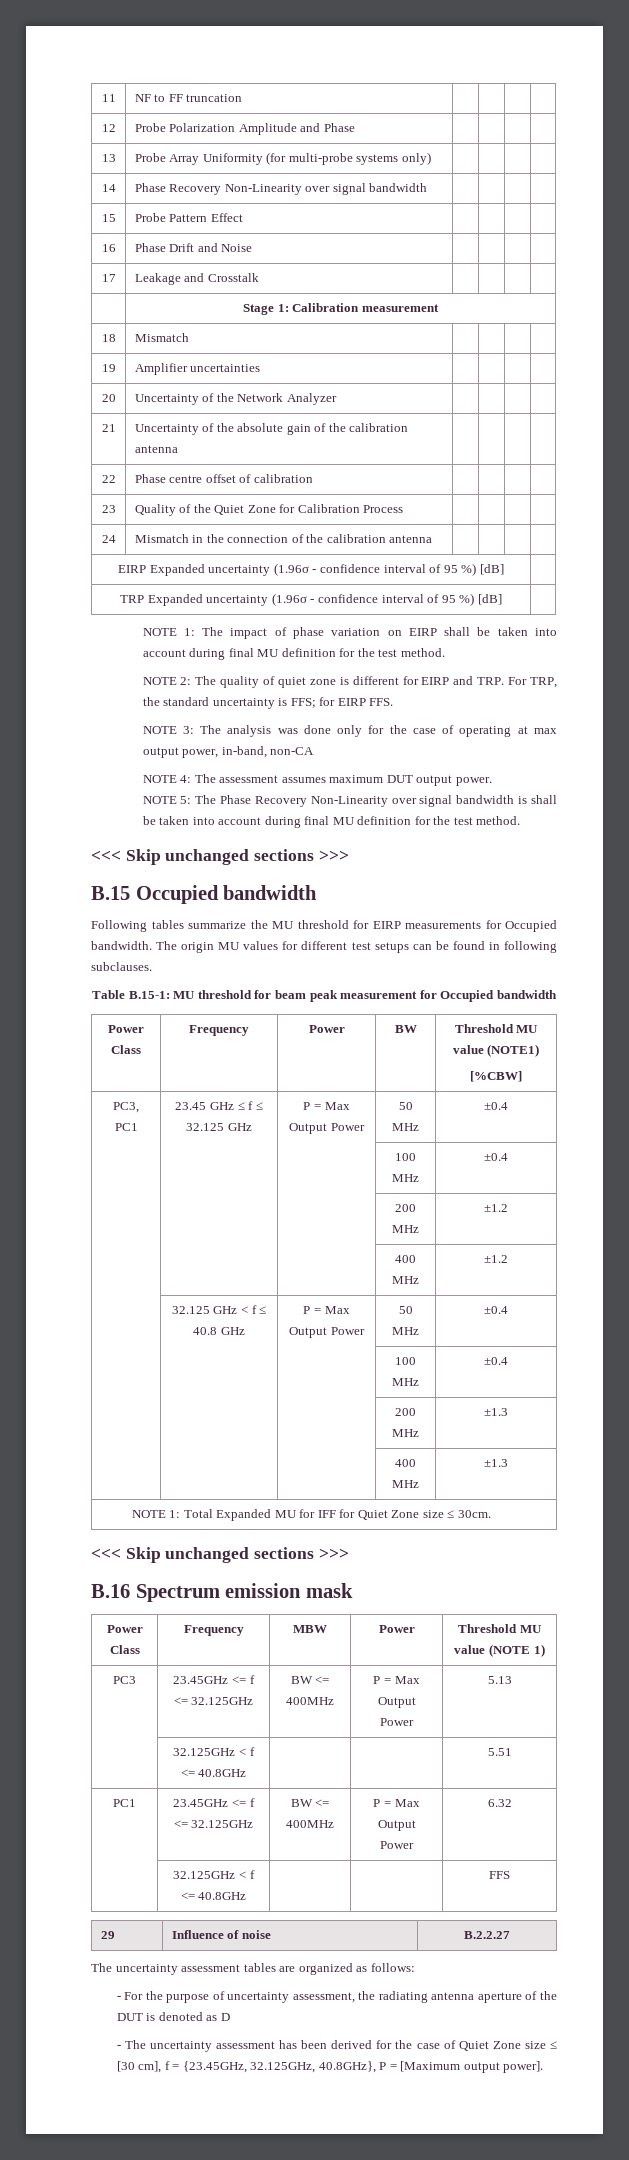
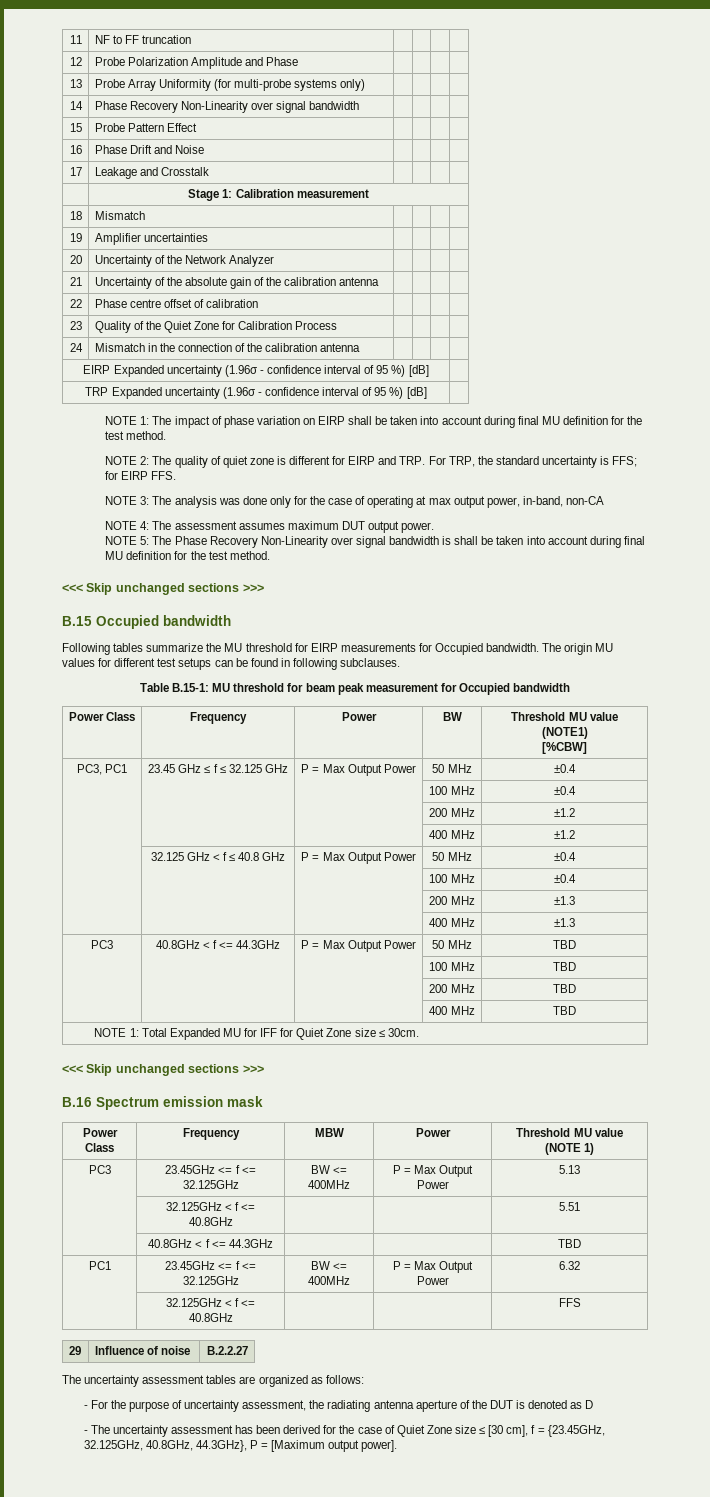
(508, 1463) none -> [91,940,113,949] [155,940,281,949] [301,940,416,952] [432,940,472,949] [553,940,576,949] [429,962,475,971] [553,962,576,971] [429,984,475,993] [553,984,576,993] [429,1006,475,1015] [553,1006,576,1015] // PC3 | 40.8GHz < f <= 44.3GHz | P = Max Output Power | 50 MHz | TBD // | | | 100 MHz | TBD // | | | 200 MHz | TBD // | | | 400 MHz | TBD
(512, 1752) none -> [148,1239,273,1248] [558,1239,581,1248] // | 40.8GHz < f <= 44.3GHz | | | TBD
[318,2061,376,2073] 40.8GHz}, -> [145,1440,247,1452] 40.8GHz, 44.3GHz},

